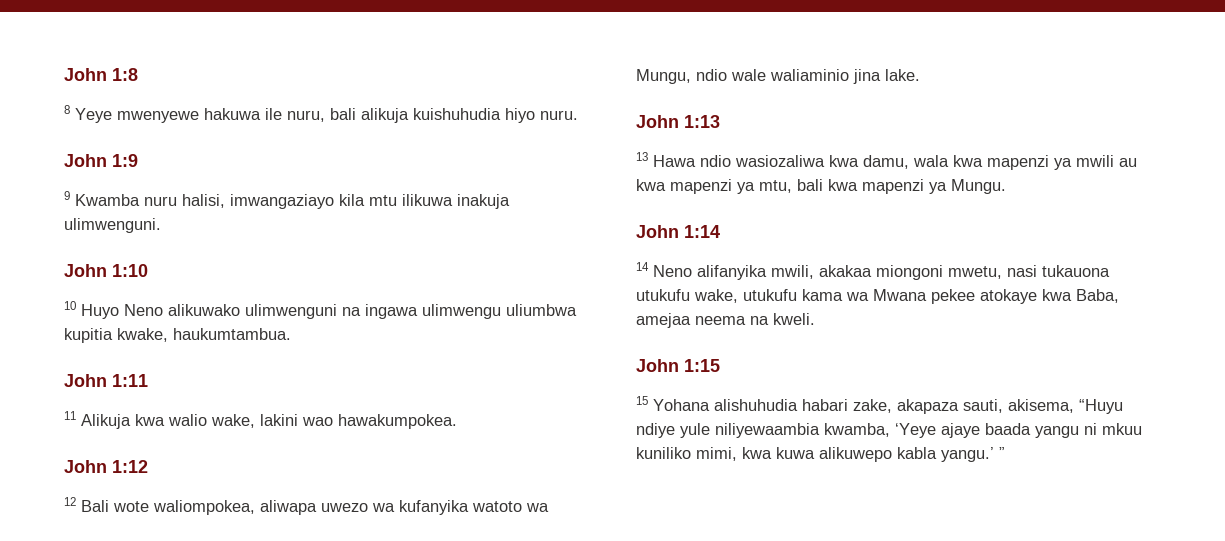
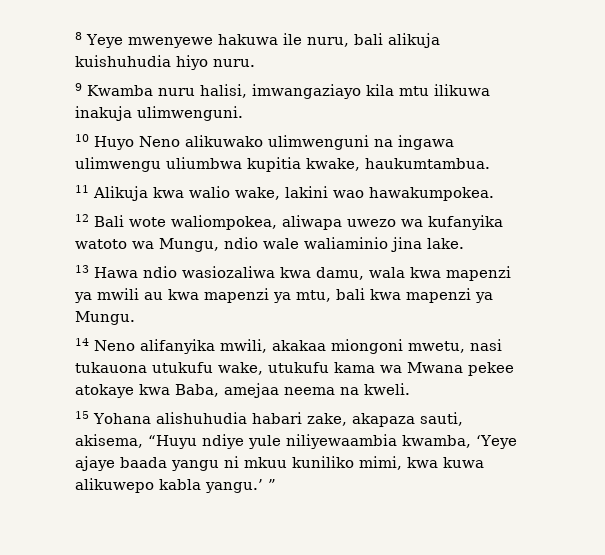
[64,68,138,81] John 1:8 // -> (75, 36) none
[64,154,138,167] // John 1:9 -> (255, 63) none
[64,264,148,277] // John 1:10 -> (243, 113) none
[64,374,148,387] // John 1:11 -> (490, 163) none
[64,460,148,473] // John 1:12 -> (494, 194) none
[636,115,720,128] // John 1:13 -> (464, 243) none
[636,225,720,238] // John 1:14 -> (135, 318) none
[636,359,720,372] // John 1:15 -> (410, 389) none

